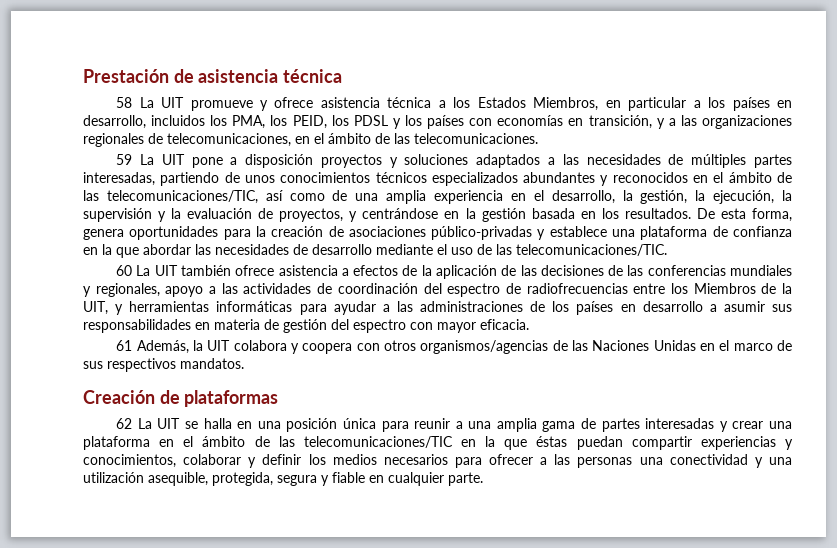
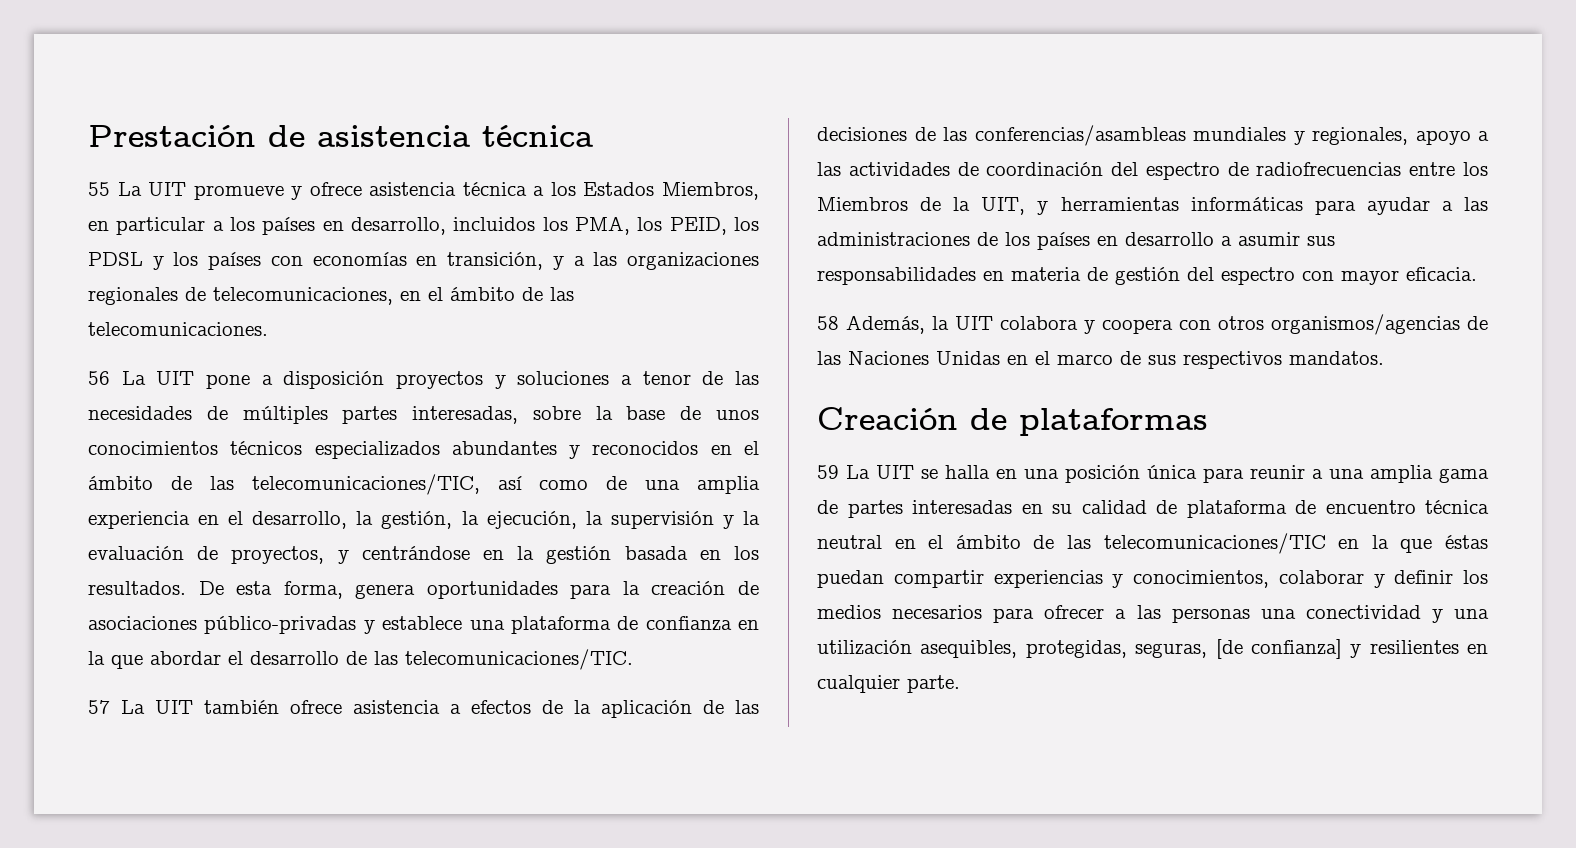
[116,97,133,108] 58 -> [88,182,110,196] 55
[116,154,133,165] 59 -> [88,371,110,385] 56
[476,154,556,168] adaptados a -> [621,371,724,385] a tenor de
[160,172,220,186] partiendo -> [532,406,666,420] sobre la base
[195,244,473,255] las necesidades de desarrollo mediante el uso -> [228,651,339,665] el desarrollo
[116,265,133,276] 60 -> [88,700,110,714] 57
[647,265,726,276] conferencias -> [974,125,1186,146] conferencias/asambleas
[116,340,133,351] 61 -> [817,316,839,330] 58
[116,418,133,429] 62 -> [817,465,839,479] 59
[719,421,792,432] [83,436,150,450] y crear una plataforma -> [1021,500,1489,518] [817,535,882,549] en su calidad de plataforma de encuentro técnica neutral
[148,472,365,486] asequible, protegida, segura y fiable -> [920,639,1459,659] asequibles, protegidas, seguras, [de confianza] y resilientes

